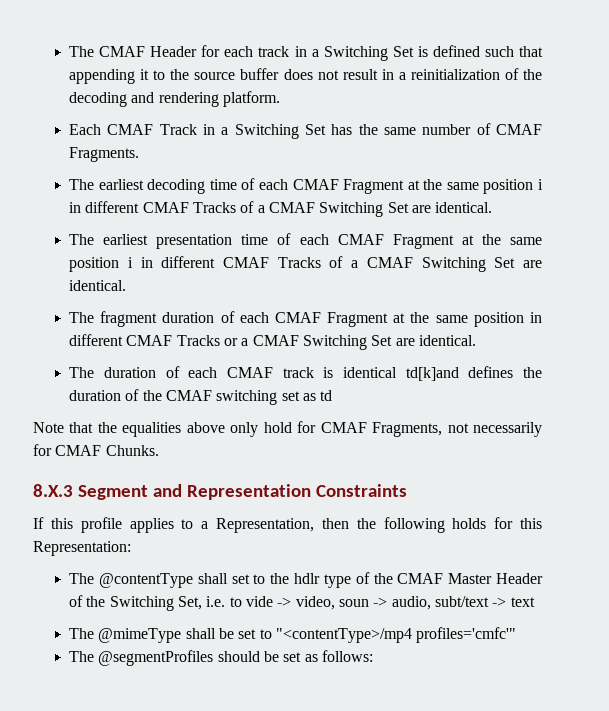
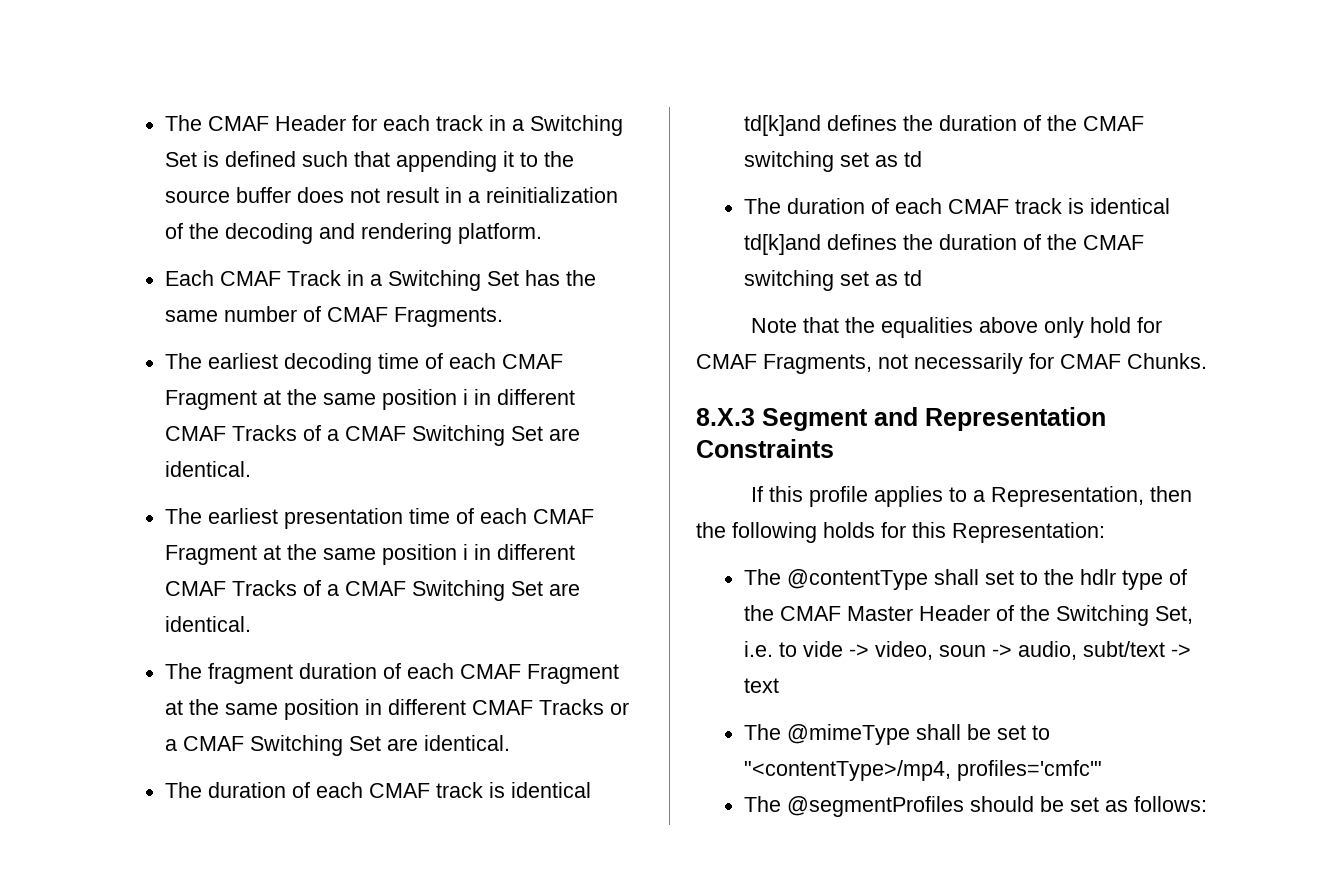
(333, 395) none -> [744,198,1171,214] [744,234,1145,255] [744,270,923,291] // The duration of each CMAF track is identical td[k]and defines the duration of the CMAF switching set as td
[276,628,413,643] "<contentType>/mp4 -> [744,760,952,781] "<contentType>/mp4,

